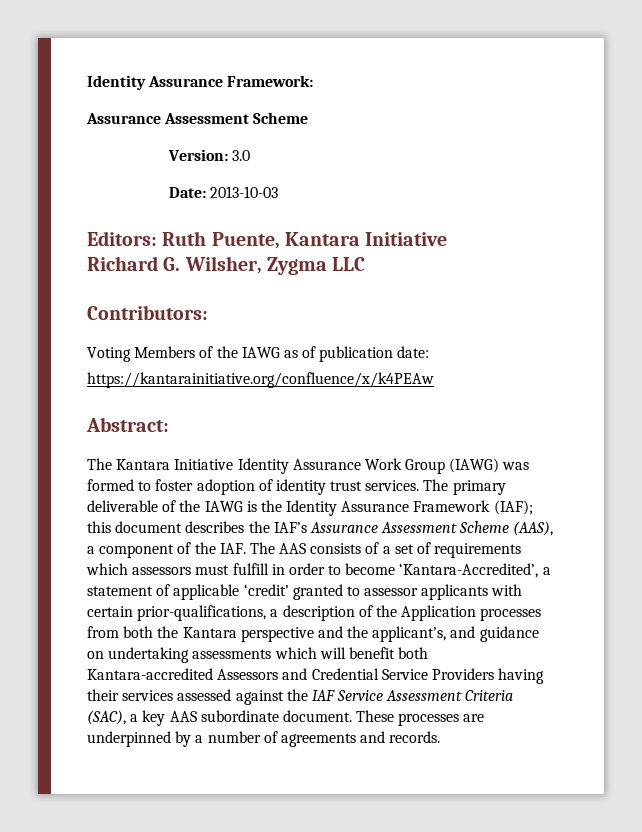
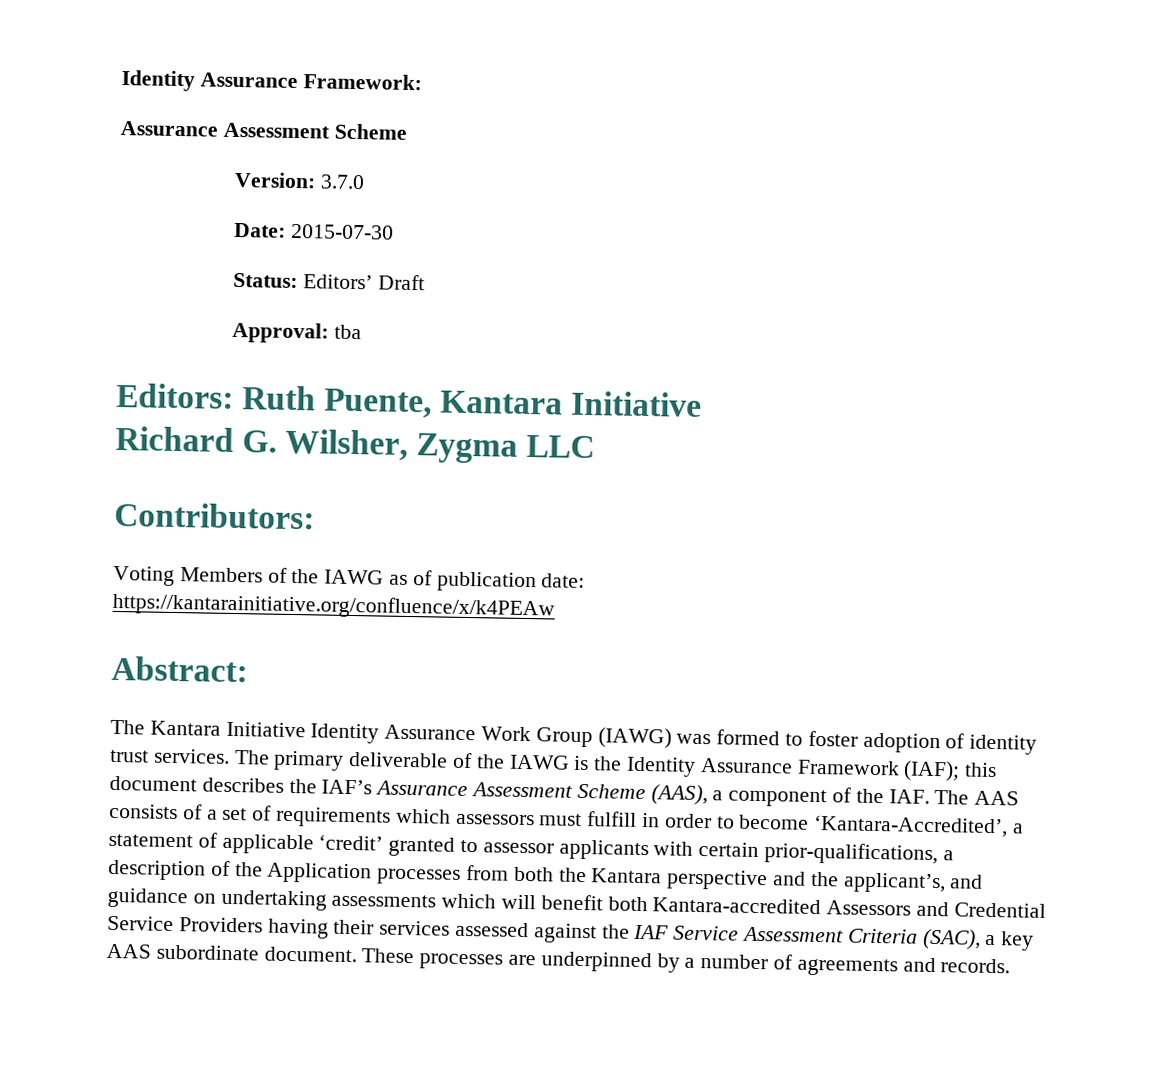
[232,150,251,161] 3.0 -> [319,174,365,190] 3.7.0
[210,186,279,198] 2013-10-03 -> [290,223,394,240] [233,272,425,291] [232,321,362,344] 2015-07-30 // Status: Editors’ Draft // Approval: tba

